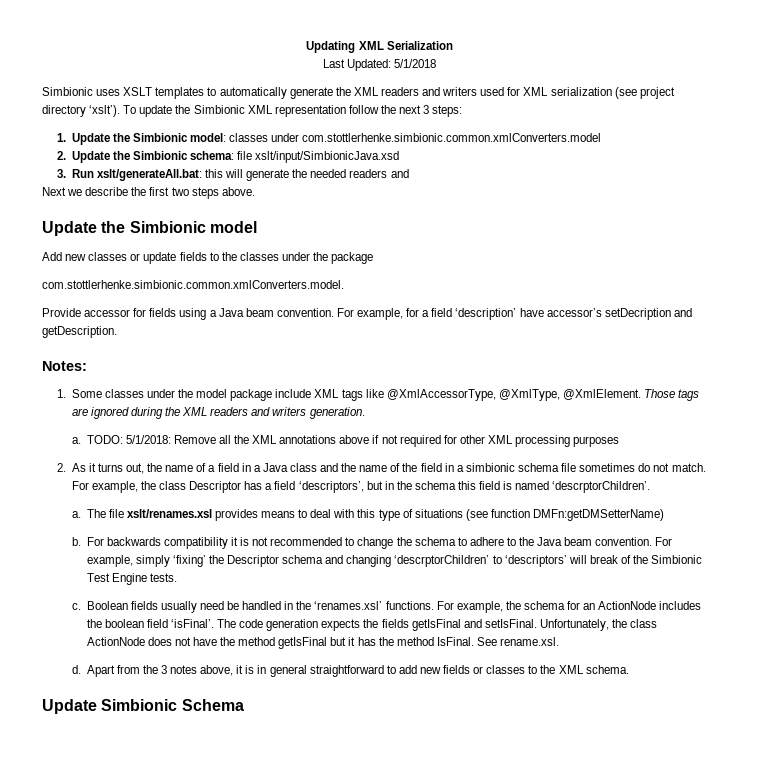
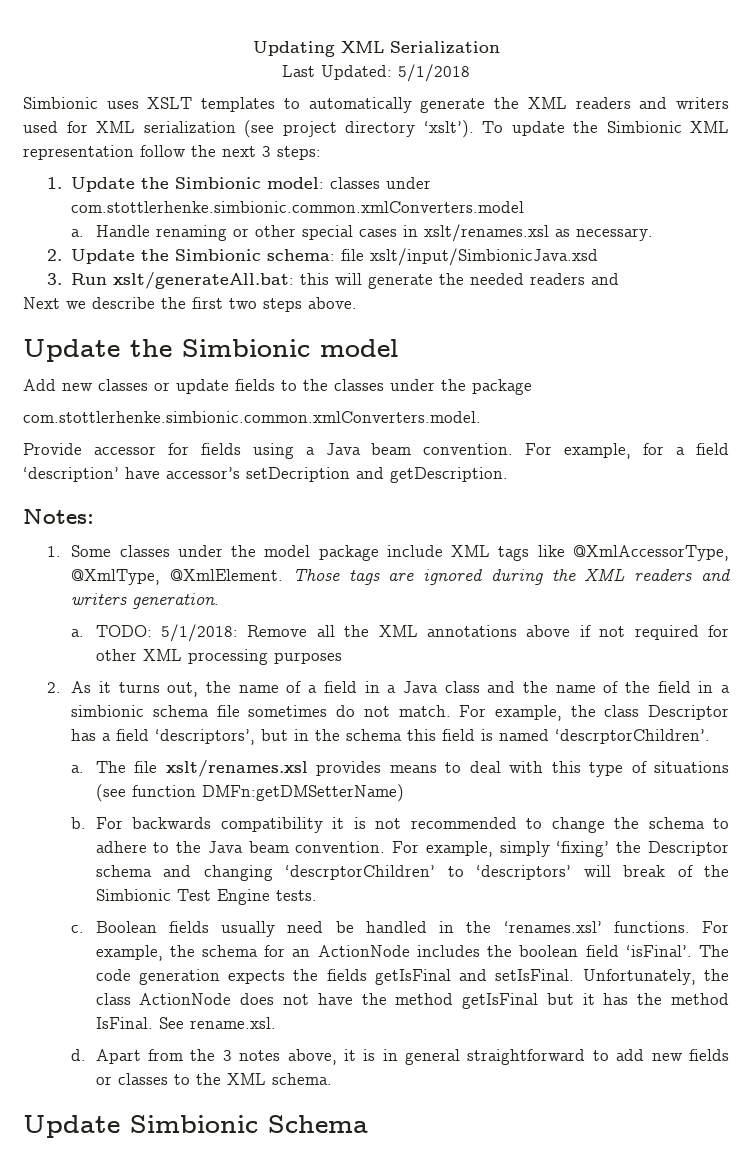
(602, 137) none -> [71,224,653,242] // a. Handle renaming or other special cases in xslt/renames.xsl as necessary.

